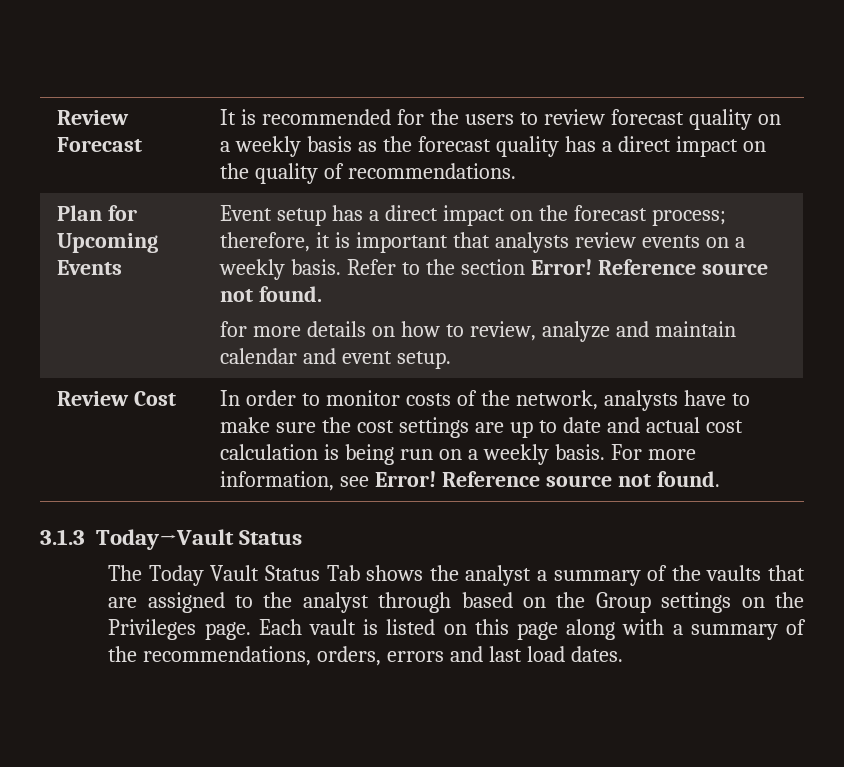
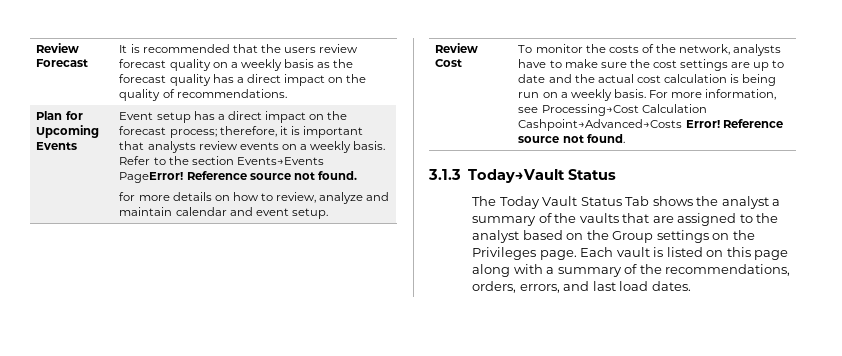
[397,109,425,125] for -> [232,44,258,53] that
[520,112,539,125] to -> (316, 50) none
[531,259,593,275] Error! -> [236,157,324,165] [119,172,184,183] Events→Events PageError!
[220,390,401,406] In order to monitor -> [518,44,606,53] To monitor the
(640, 425) none -> [574,74,595,83] the
(370, 481) none -> [541,104,707,116] [518,119,683,131] Processing→Cost Calculation Cashpoint→Advanced→Costs
[378,592,452,613] through -> (520, 236) none
[387,651,445,662] errors -> [519,284,560,293] errors,

